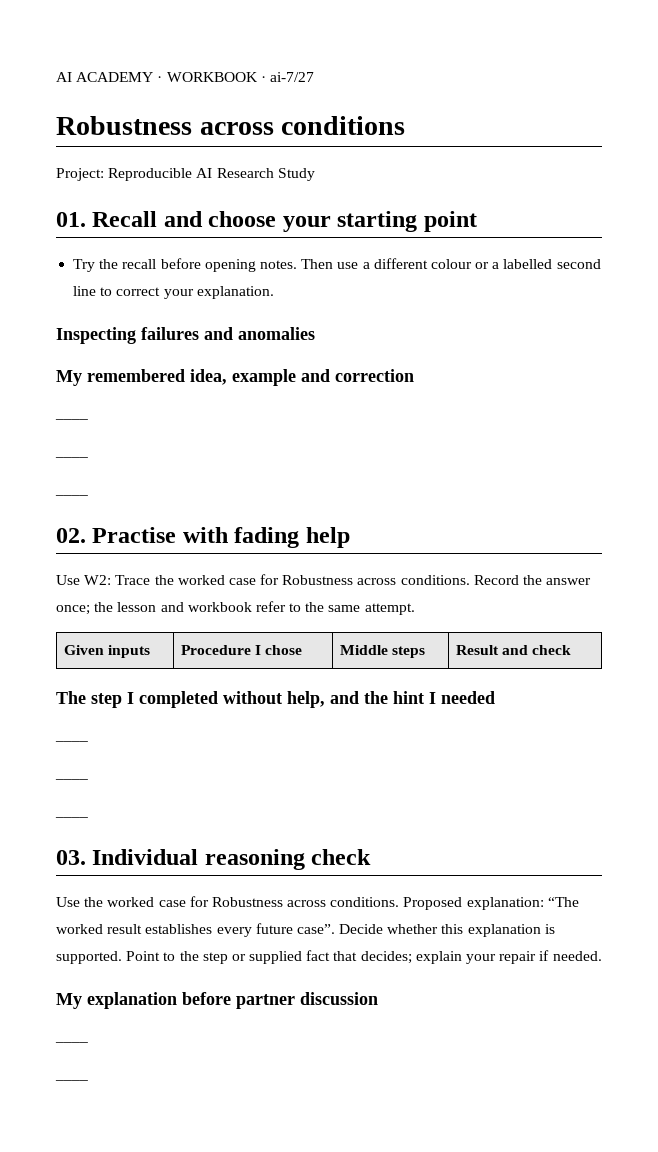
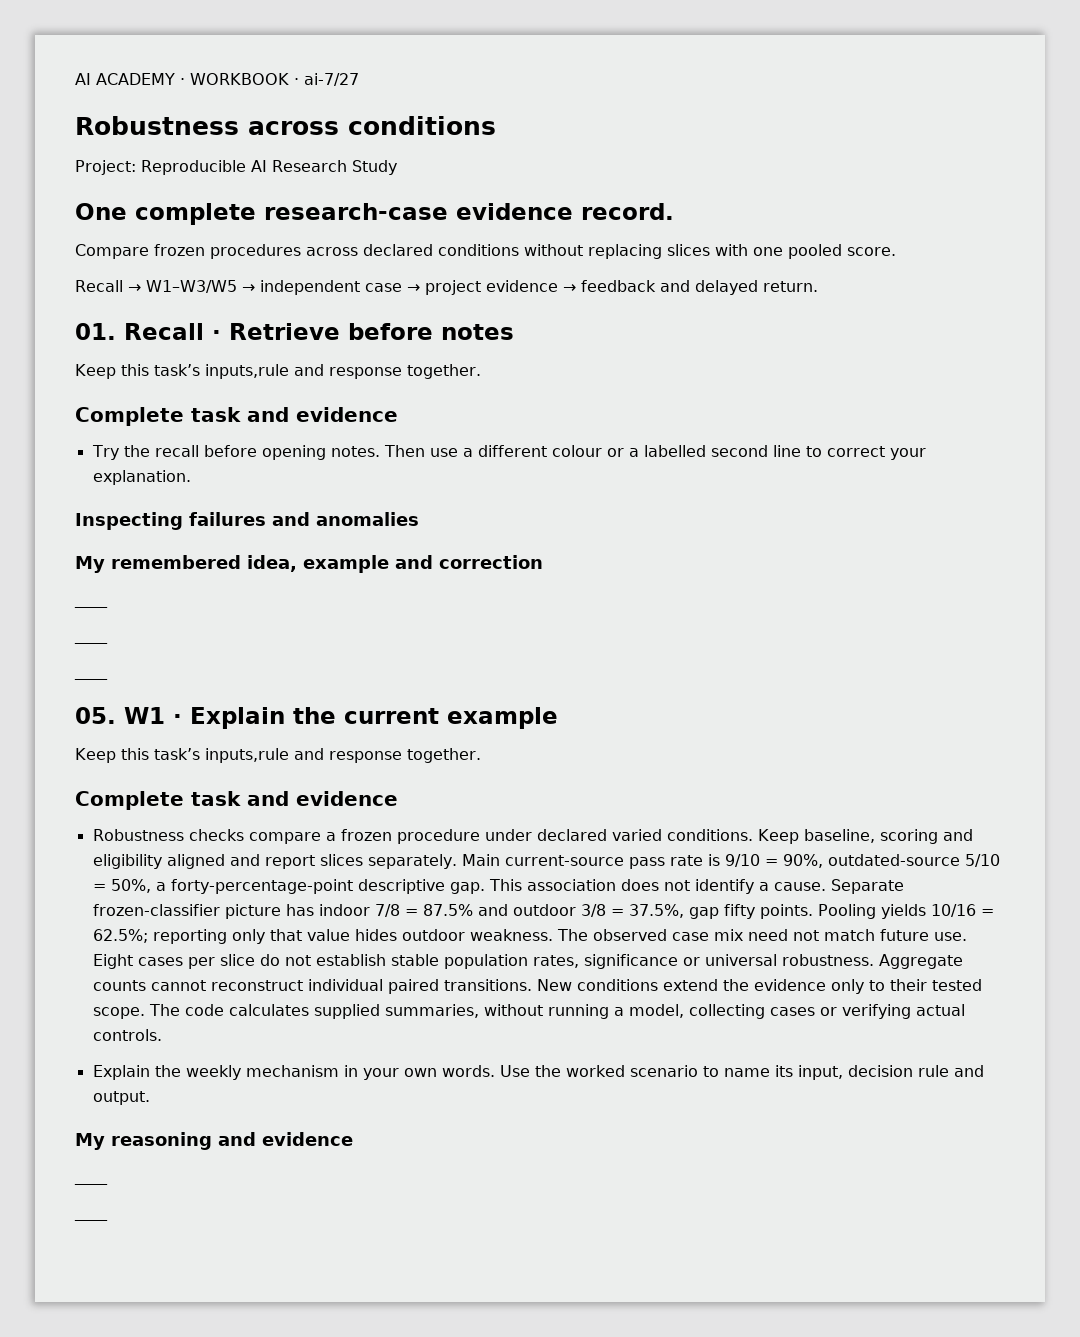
[56,211,477,232] 01. Recall and choose your starting point -> [75,203,674,225] [75,244,896,259] [75,280,818,295] [75,323,514,340] [75,364,481,379] [75,407,398,426] One complete research-case evidence record. // Compare frozen procedures across declared conditions without replacing slices with one pooled score. // Recall → W1–W3/W5 → independent case → project evidence → feedback and delayed return. // 01. Recall · Retrieve before notes // Keep this task’s inputs,rule and response together. // Complete task and evidence
[56,527,350,548] [56,574,592,585] [56,601,415,615] [63,645,150,658] [180,645,303,655] [339,645,425,658] [455,645,572,655] [56,691,495,708] [55,740,88,742] [55,778,88,780] [55,816,88,818] [56,849,372,870] [56,896,579,910] [56,923,555,937] [56,950,602,964] [56,992,378,1009] 02. Practise with fading help // Use W2: Trace the worked case for Robustness across conditions. Record the answer once; the lesson and workbook refer to the same attempt. // Given inputs | Procedure I chose | Middle steps | Result and check // The step I completed without help, and the hint I needed // ____ // ____ // ____ // 03. Individual reasoning check // Use the worked case for Robustness across conditions. Proposed explanation: “The worked result establishes every future case”. Decide whether this explanation is supported. Point to the step or supplied fact that decides; explain your repair if needed. // My explanation before partner discussion -> [75,707,558,729] [75,748,481,763] [75,791,398,810] [92,829,973,844] [92,854,1000,869] [92,879,904,894] [92,904,994,919] [92,929,967,944] [92,954,963,969] [92,979,982,994] [92,1004,965,1019] [92,1029,162,1041] [92,1065,984,1080] [92,1091,150,1105] [75,1132,353,1150] 05. W1 · Explain the current example // Keep this task’s inputs,rule and response together. // Complete task and evidence // Robustness checks compare a frozen procedure under declared varied conditions. Keep baseline, scoring and eligibility aligned and report slices separately. Main current-source pass rate is 9/10 = 90%, outdated-source 5/10 = 50%, a forty-percentage-point descriptive gap. This association does not identify a cause. Separate frozen-classifier picture has indoor 7/8 = 87.5% and outdoor 3/8 = 37.5%, gap fifty points. Pooling yields 10/16 = 62.5%; reporting only that value hides outdoor weakness. The observed case mix need not match future use. Eight cases per slice do not establish stable population rates, significance or universal robustness. Aggregate counts cannot reconstruct individual paired transitions. New conditions extend the evidence only to their tested scope. The code calculates supplied summaries, without running a model, collecting cases or verifying actual controls. // Explain the weekly mechanism in your own words. Use the worked scenario to name its input, decision rule and output. // My reasoning and evidence

